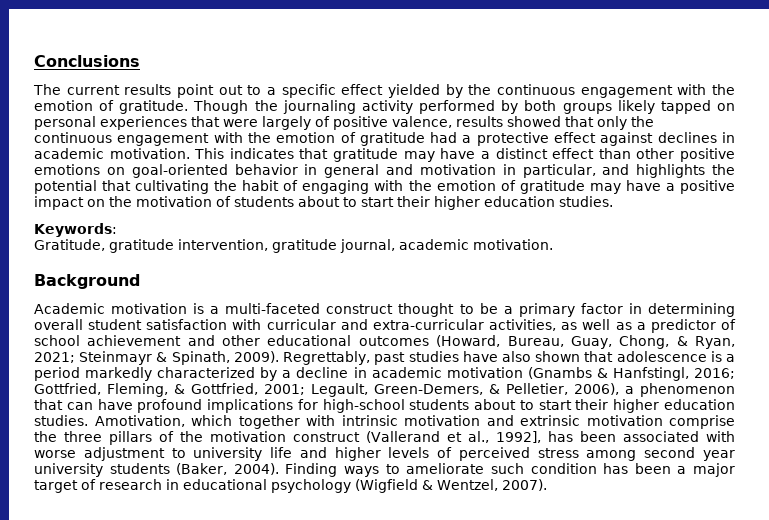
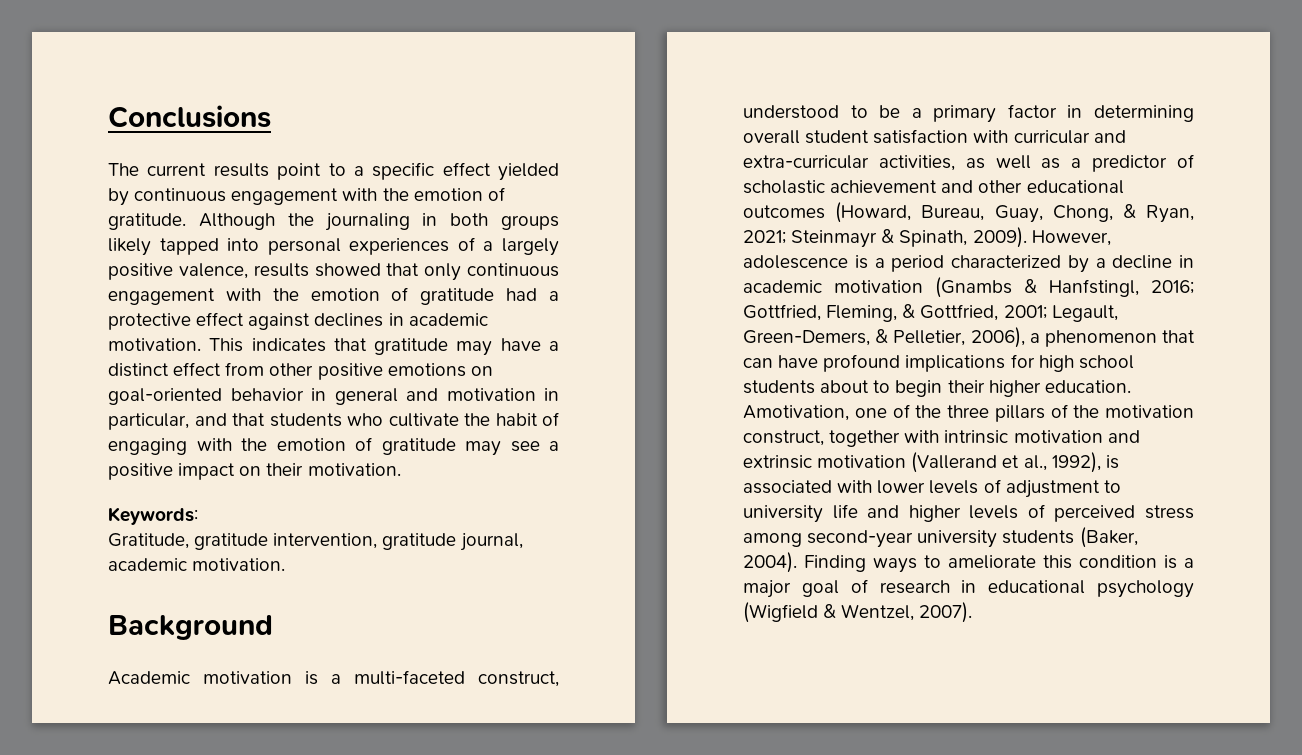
[218,85,243,95] out -> (322, 171) none
[468,84,492,95] the -> (129, 197) none
[193,100,249,114] Though -> [198,213,275,230] Although
[361,100,519,114] activity performed by -> [422,213,438,226] in
[717,103,736,111] on -> [227,238,260,251] into
[191,116,330,130] that were largely of -> [457,237,559,256] of a largely
[631,116,654,127] the -> (462, 272) none
[598,148,631,159] than -> [225,362,265,376] from
[636,164,735,178] [34,180,210,194] highlights the potential that cultivating -> [232,413,459,427] that students who cultivate
[625,180,661,191] have -> [510,441,540,452] see
[109,196,613,210] the motivation of students about to start their higher education studies. -> [266,463,401,476] their motivation.
[326,303,455,317] construct thought -> [478,671,559,687] [743,105,839,119] construct, understood
[34,335,80,346] school -> [743,180,825,194] scholastic
[283,351,614,365] Regrettably, past studies have also shown that -> [1031,230,1111,246] However,
[85,367,153,381] markedly -> (945, 263) none
[322,399,735,413] [34,415,232,427] high-school students about to start their higher education studies. Amotivation, which -> [1038,355,1134,372] [743,380,1131,397] [743,404,1194,422] [743,430,824,446] high school students about to begin their higher education. Amotivation, one of the three pillars of the motivation construct,
[669,415,735,429] [34,431,735,445] [34,450,76,458] comprise the three pillars of the motivation construct (Vallerand et al., 1992], has been associated with worse -> [911,452,1119,473] [743,479,1001,494] (Vallerand et al., 1992), is associated with lower levels of
[644,447,735,461] second year -> [807,530,914,548] second-year
[490,463,671,474] such condition has been -> [1043,555,1177,569] this condition is
[34,480,78,493] target -> [801,580,839,597] goal

